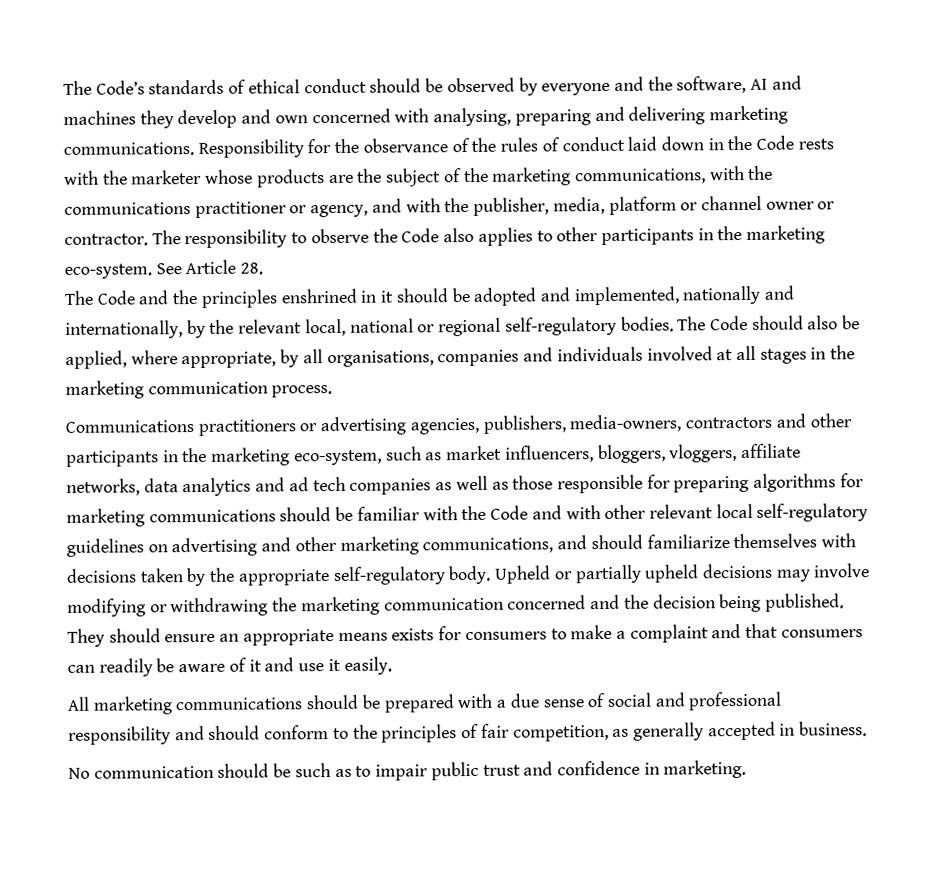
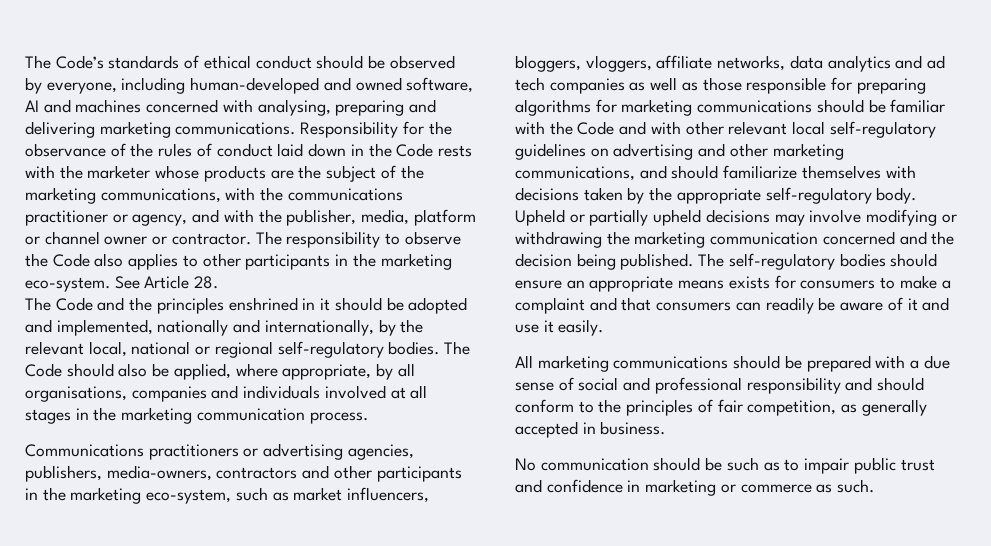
[541,75,802,96] [63,109,308,129] everyone and the software, AI and machines they develop and own -> [46,77,474,94] [25,99,142,113] everyone, including human-developed and owned software, AI and machines
[67,628,105,647] They -> [698,253,886,270] The self-regulatory bodies
[663,759,747,779] marketing. -> [645,479,875,496] marketing or commerce as such.

